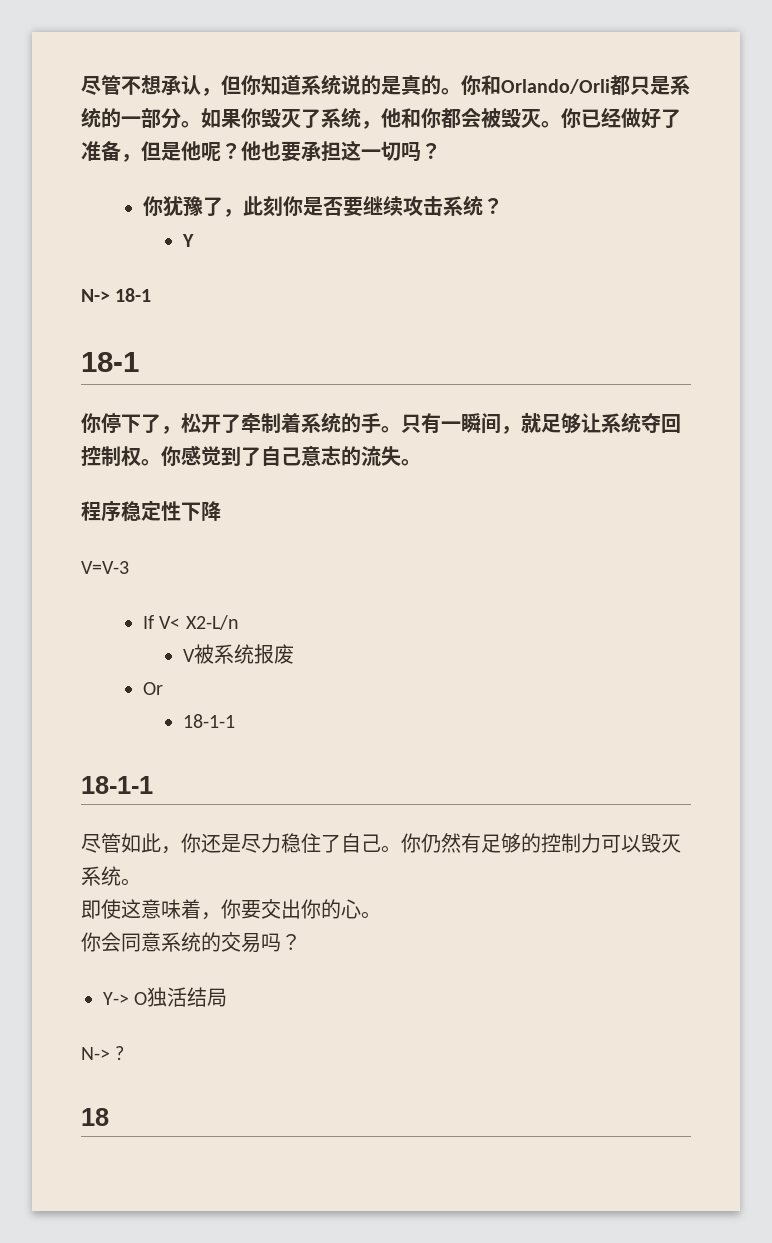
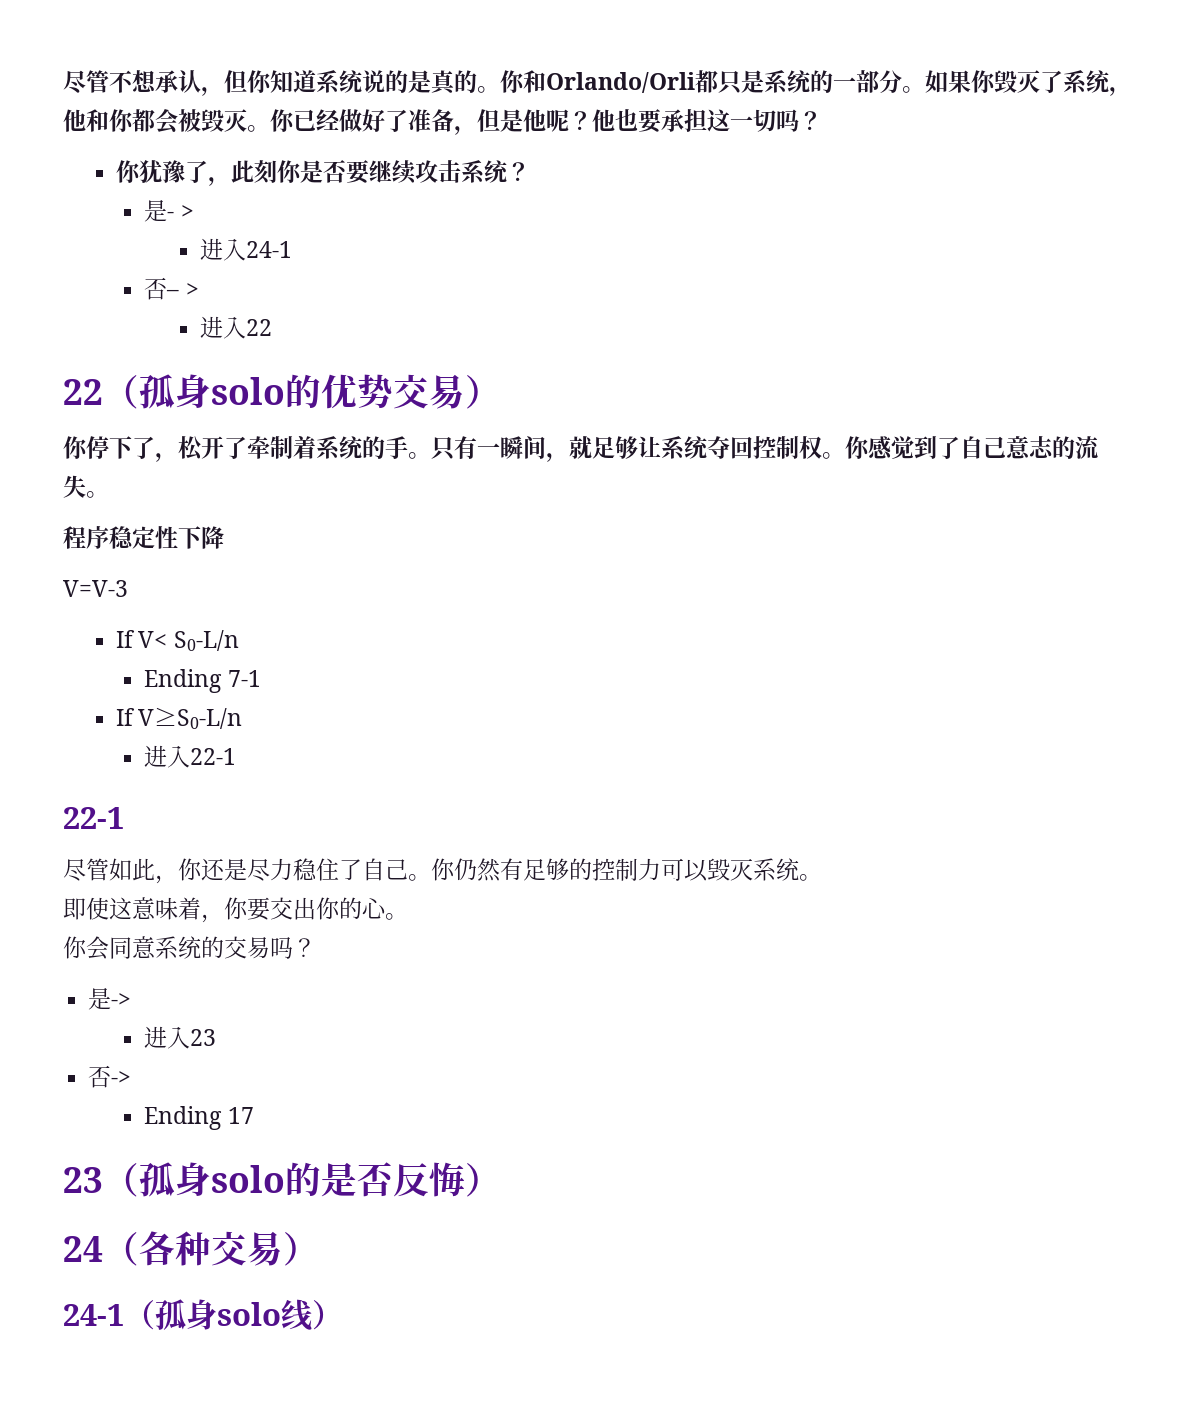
[181,234,194,247] [81,288,152,302] [81,352,139,372] Y // N-> 18-1 // 18-1 -> [144,199,194,222] [200,238,293,261] [144,277,199,300] [200,316,273,339] [63,374,501,409] 是- > // 进入24-1 // 否– > // 进入22 // 22（孤身solo的优势交易）
[185,615,239,630] [182,644,294,664] [142,682,163,695] [182,714,235,728] [81,776,153,794] X2-L/n // V被系统报废 // Or // 18-1-1 // 18-1-1 -> [173,630,239,651] [144,669,261,693] [116,707,243,729] [144,745,237,768] [63,807,124,829] S0-L/n // Ending 7-1 // If V≥S0-L/n // 进入22-1 // 22-1
[103,987,228,1007] [81,1046,125,1060] [81,1108,109,1126] Y-> O独活结局 // N-> ? // 18 -> [88,987,132,1010] [144,1026,217,1049] [88,1065,132,1088] [144,1106,254,1130] [63,1162,501,1197] [63,1231,319,1266] [63,1299,343,1331] 是-> // 进入23 // 否-> // Ending 17 // 23（孤身solo的是否反悔） // 24（各种交易） // 24-1（孤身solo线）

